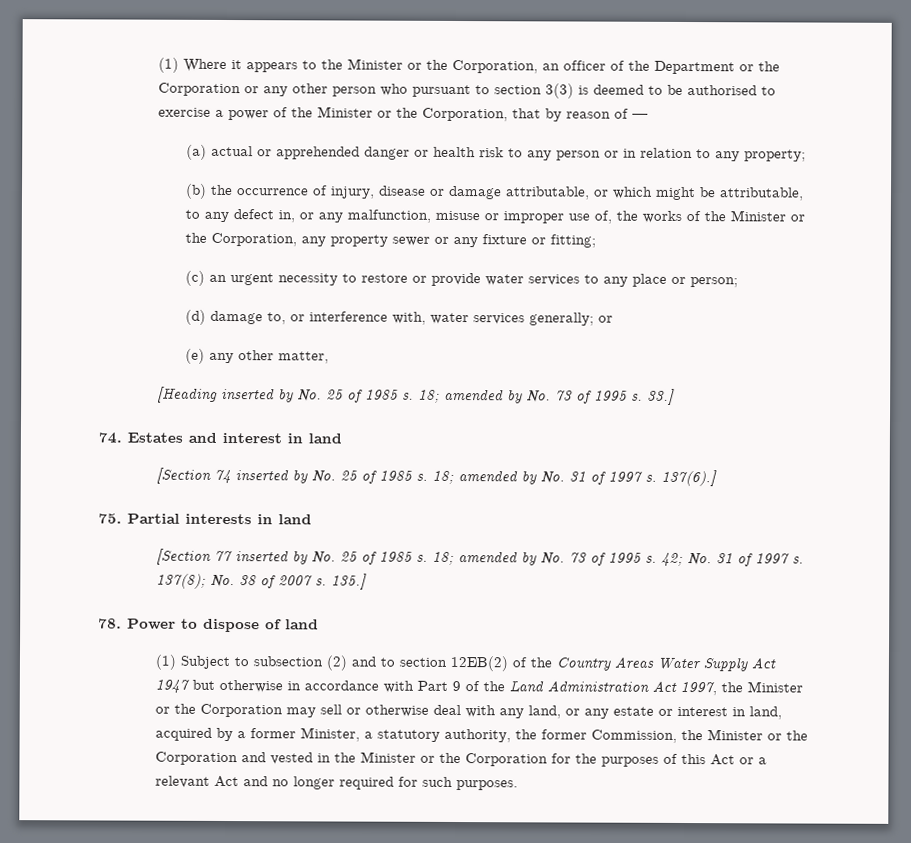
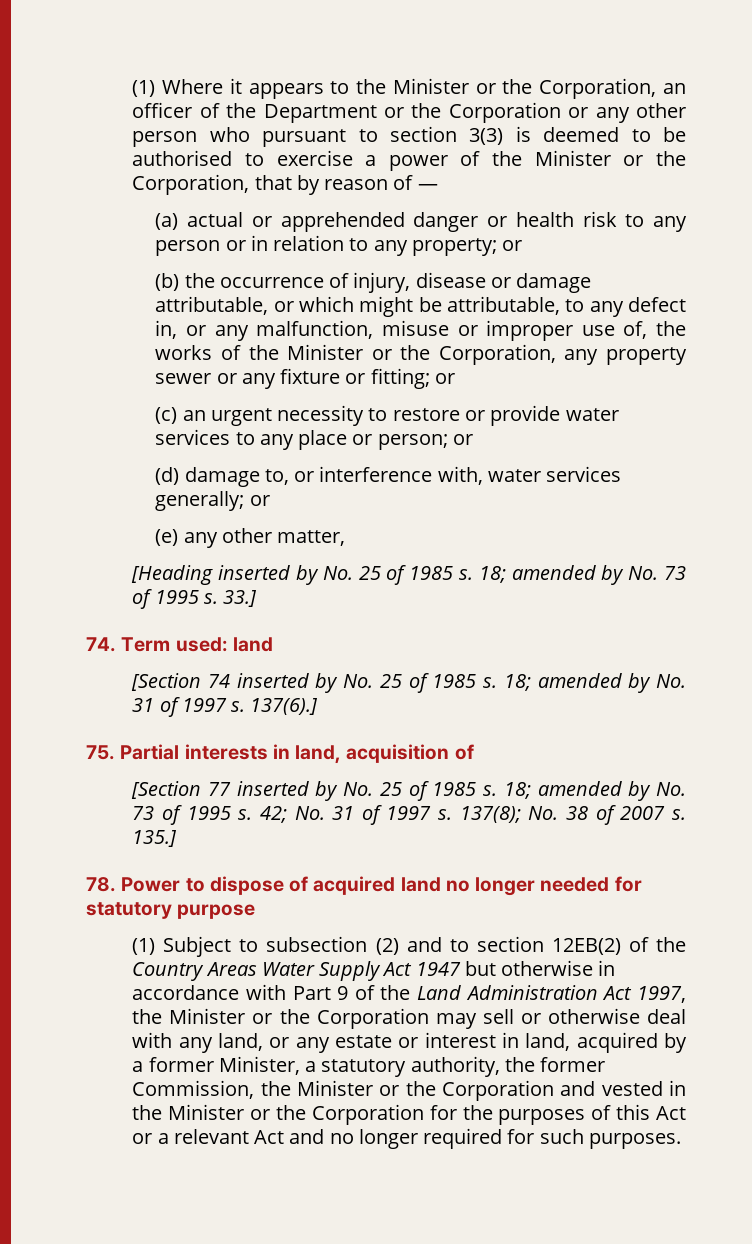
(807, 155) none -> [502,240,523,251] or
(597, 241) none -> [434,373,455,384] or
(739, 282) none -> [452,434,473,445] or
[127,432,303,444] Estates and interest in -> [121,637,228,652] Term used:
[278,514,312,525] land -> [295,744,474,764] land, acquisition of
[285,619,319,630] land -> [313,876,642,896] [86,902,256,919] acquired land no longer needed for statutory purpose

